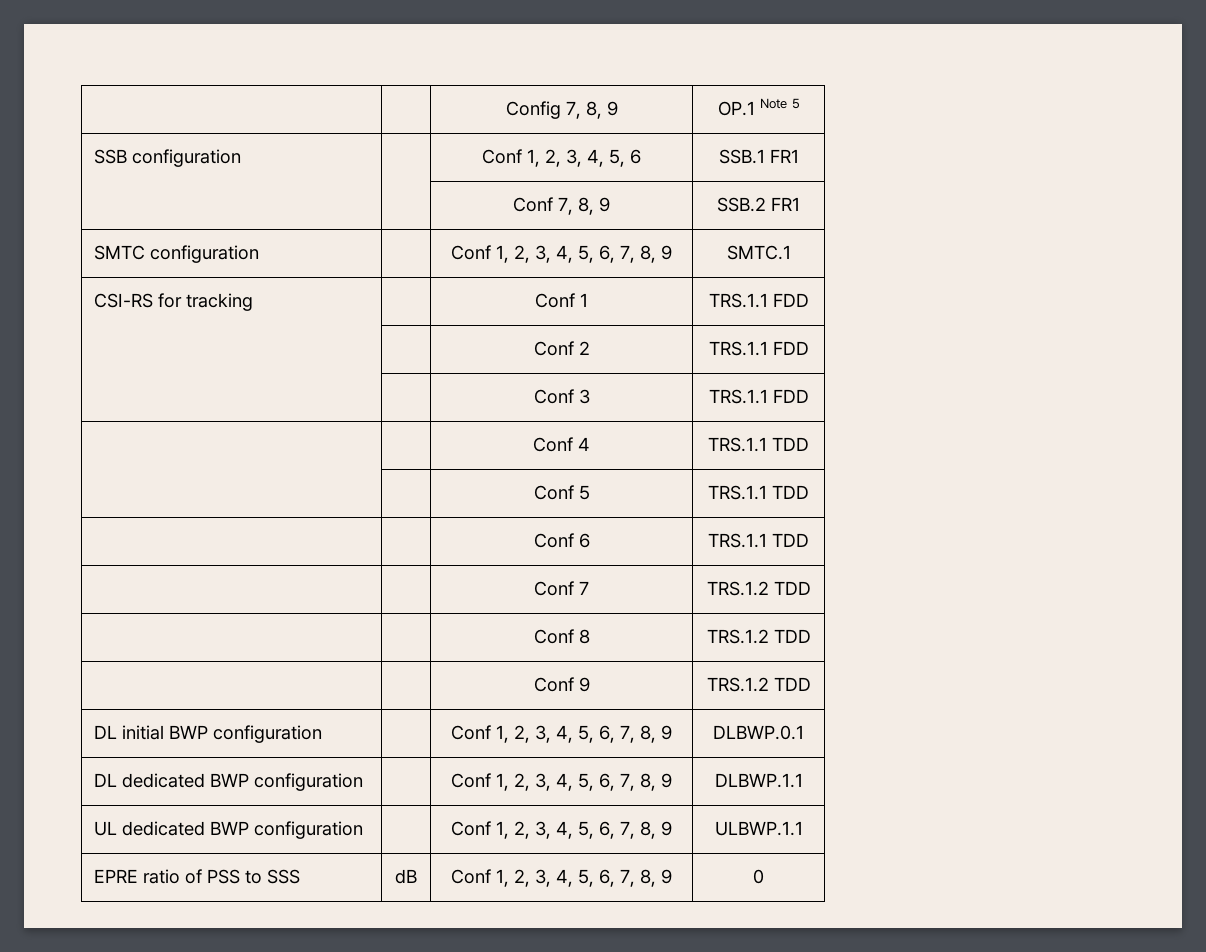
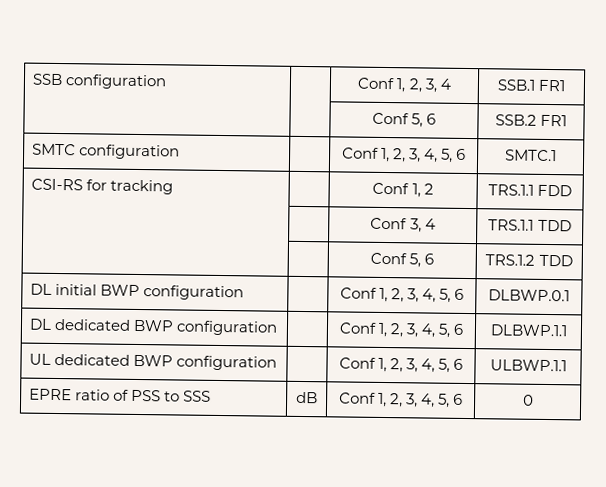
[505,101,618,119] [717,98,800,116] | | Config 7, 8, 9 | OP.1 Note 5 // -> (31, 79) none
[587,149,642,167] 4, 5, 6 -> [439,78,452,90] 4
[558,197,610,215] 7, 8, 9 -> [411,113,437,128] 5, 6
[599,245,673,263] 6, 7, 8, 9 -> [456,148,467,160] 6
[580,293,588,307] [708,293,809,308] [533,341,574,356] 1 | TRS.1.1 FDD // | | Conf -> [411,183,421,198] 1,
[578,389,590,404] [708,389,809,404] [533,437,573,452] 3 | TRS.1.1 FDD // | | Conf -> [409,218,422,233] 3,
[578,485,590,500] [708,485,809,500] [533,533,590,548] [708,533,809,548] [534,581,589,596] [706,581,811,596] [533,629,590,644] [706,629,811,644] [533,677,590,692] 5 | TRS.1.1 TDD // | | Conf 6 | TRS.1.1 TDD // | | Conf 7 | TRS.1.2 TDD // | | Conf 8 | TRS.1.2 TDD // | | Conf 9 -> [409,253,435,268] 5, 6
[599,725,673,743] 6, 7, 8, 9 -> [454,288,465,300] 6
[599,773,673,791] 6, 7, 8, 9 -> [453,323,465,335] 6
[599,821,673,839] 6, 7, 8, 9 -> [453,358,464,370] 6
[599,869,673,887] 6, 7, 8, 9 -> [453,393,464,405] 6

